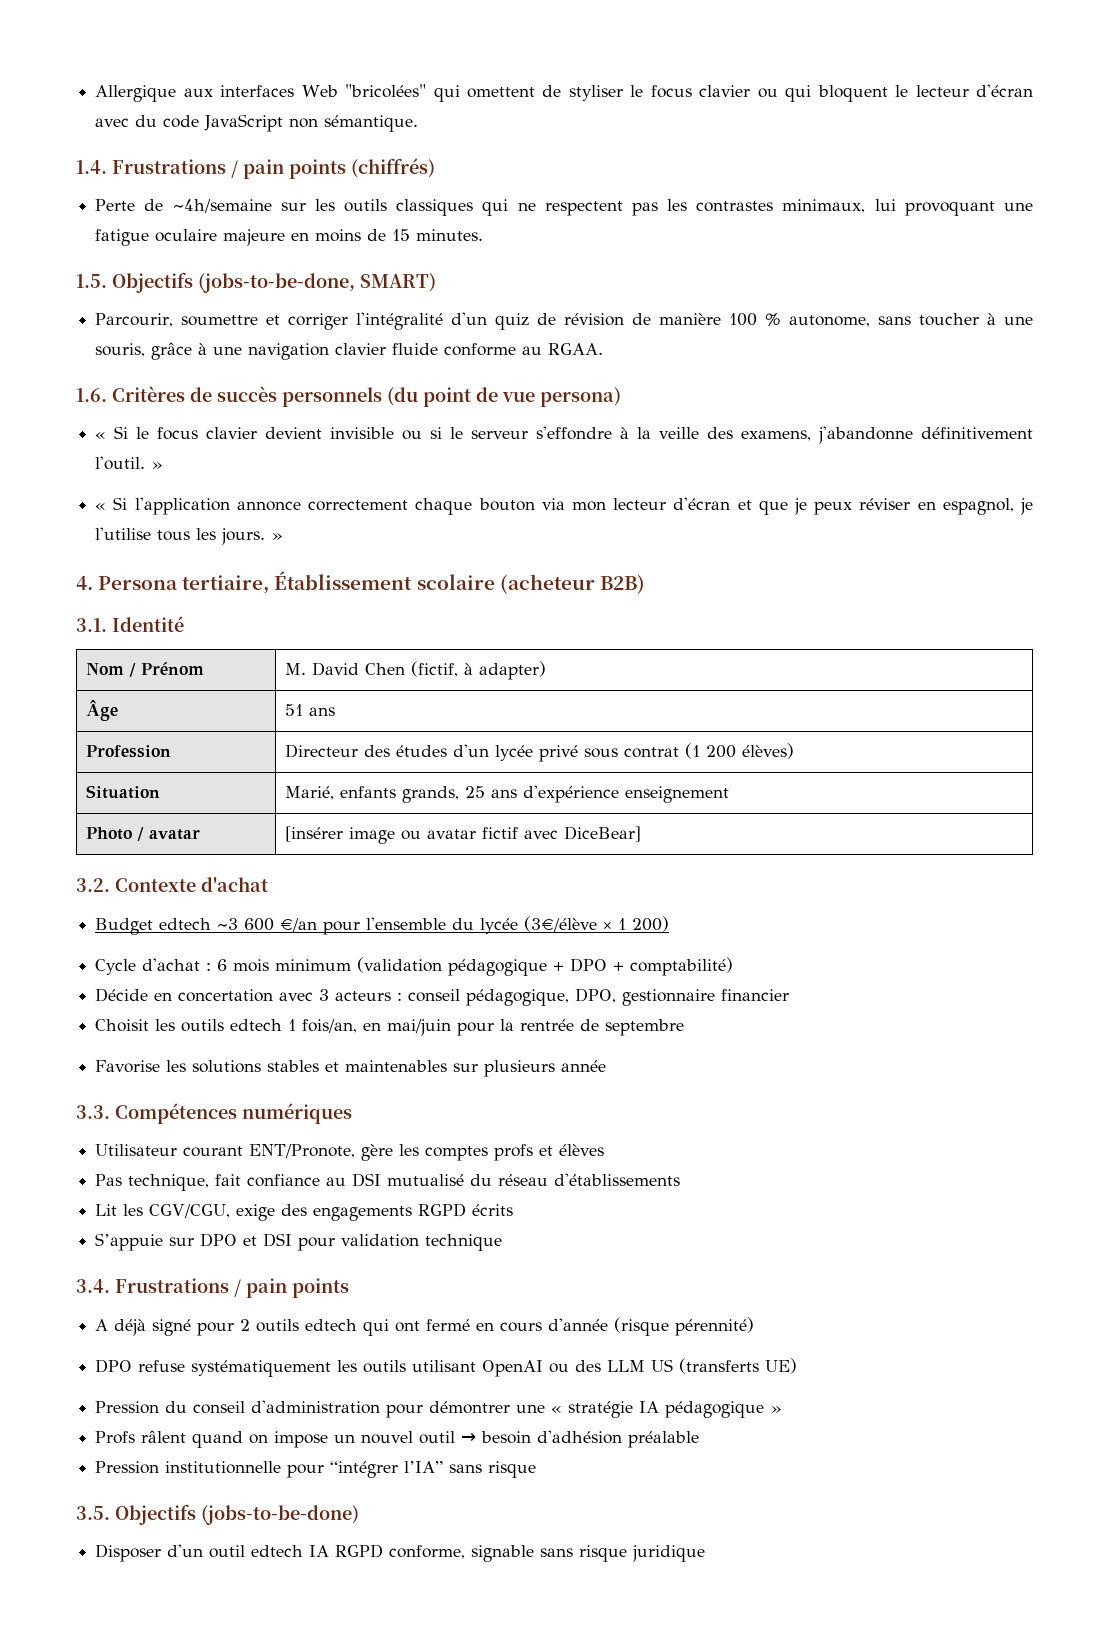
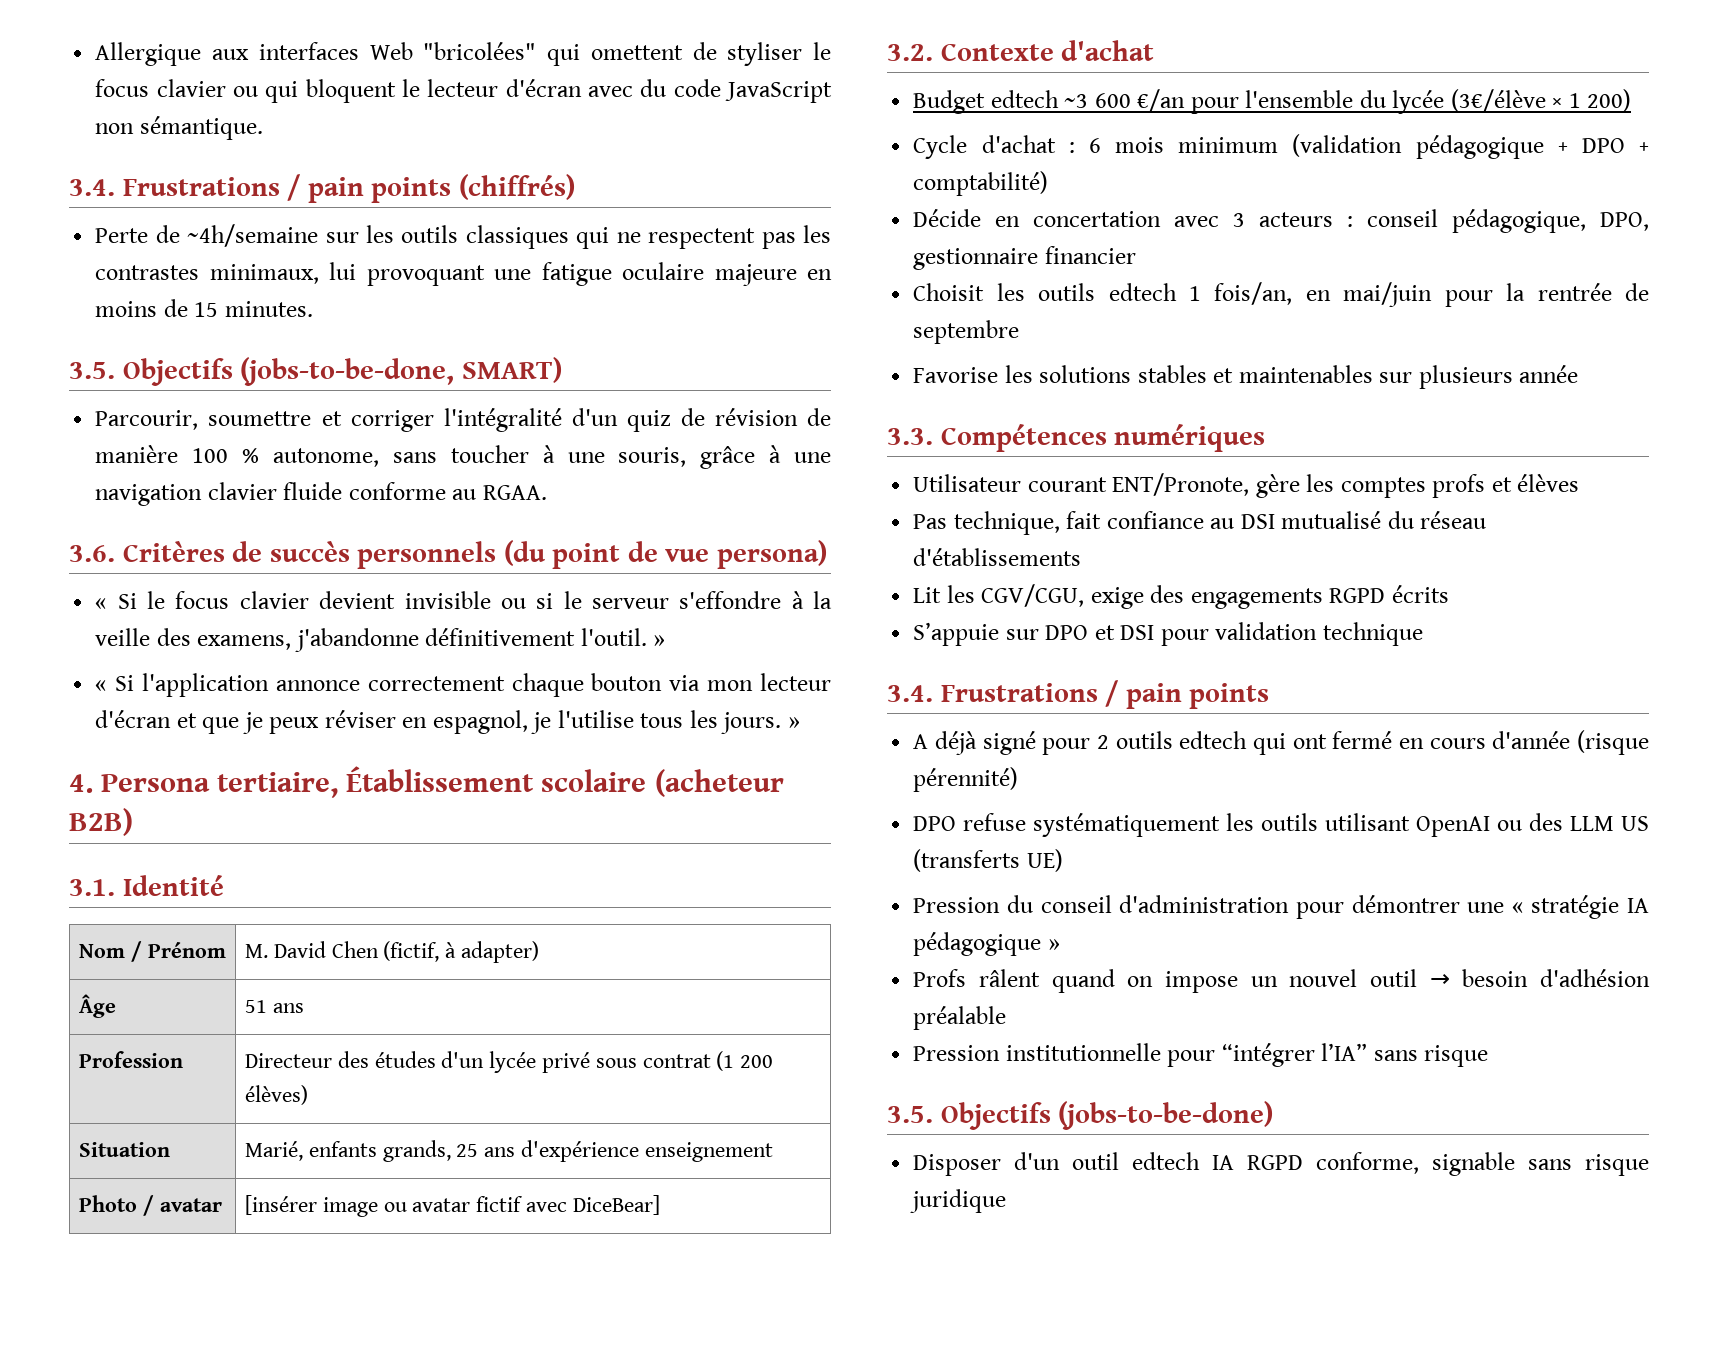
[76,160,107,174] 1.4. -> [69,179,115,196] 3.4.
[76,274,107,288] 1.5. -> [69,362,115,379] 3.5.
[76,388,107,402] 1.6. -> [69,545,115,562] 3.6.

